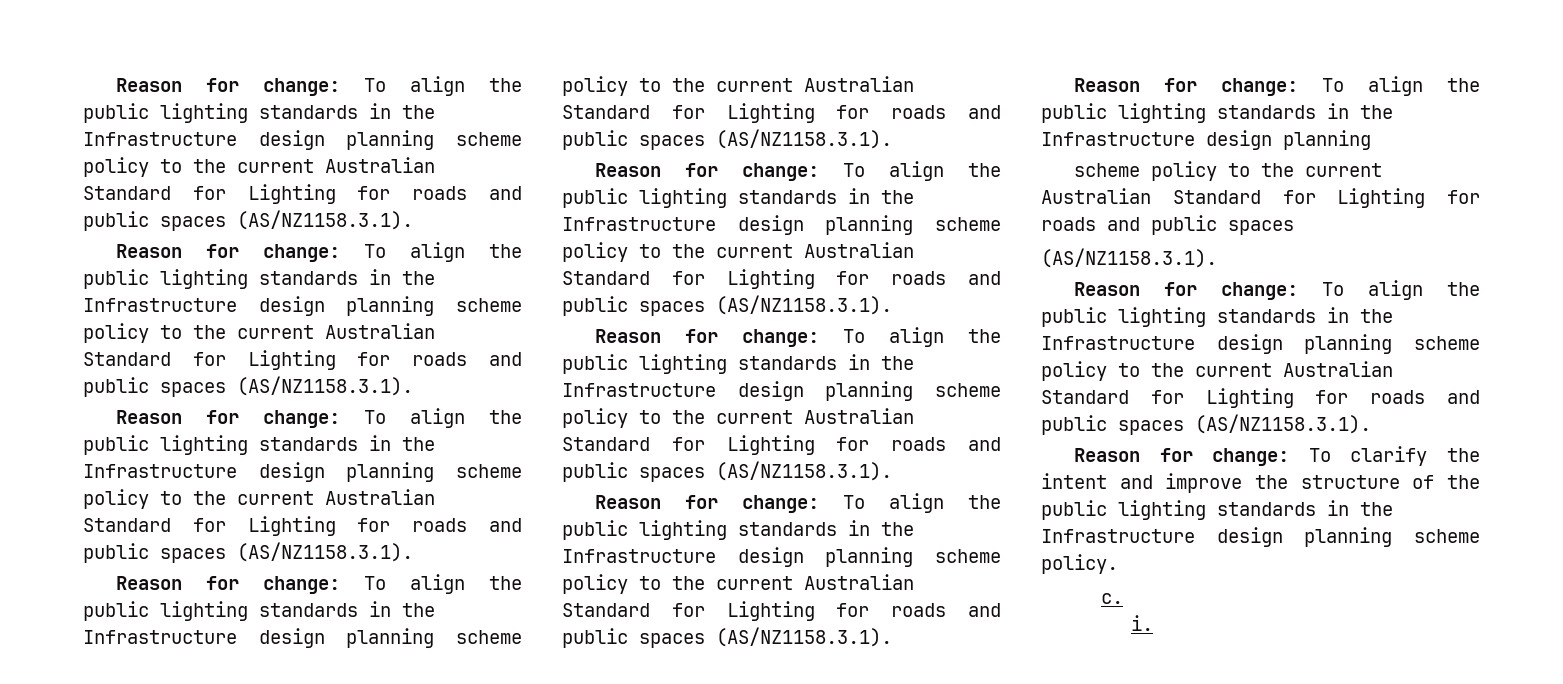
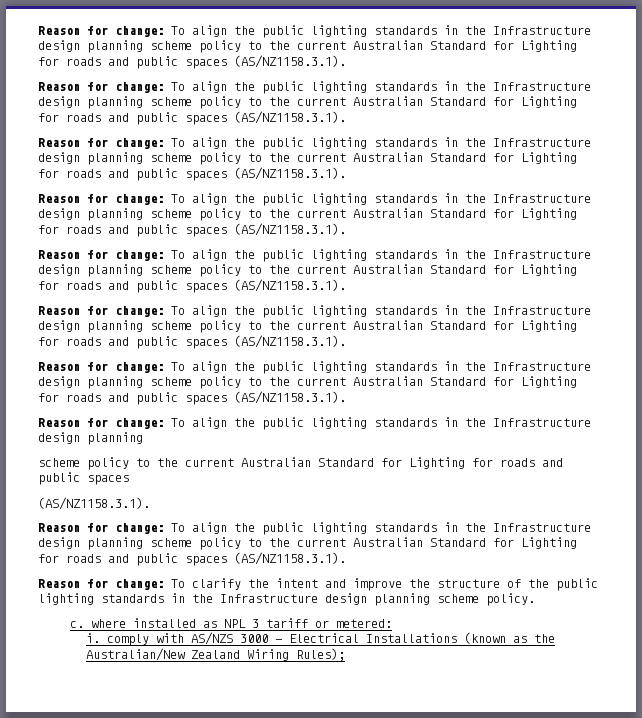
[1130,615,1153,631] // i. -> [91,618,393,628] [86,632,556,646] [86,648,346,661] where installed as NPL 3 tariff or metered: // i. comply with AS/NZS 3000 - Electrical Installations (known as the Australian/New Zealand Wiring Rules);

